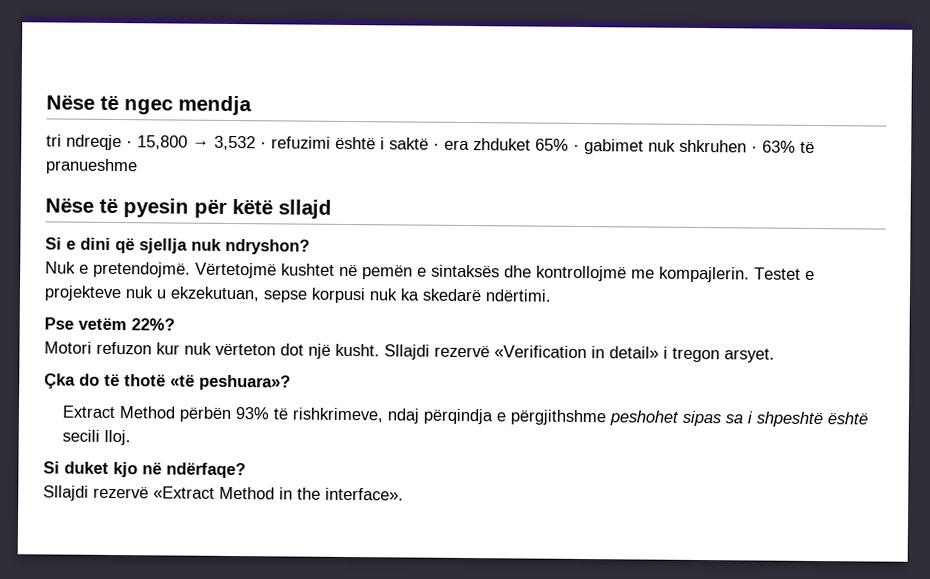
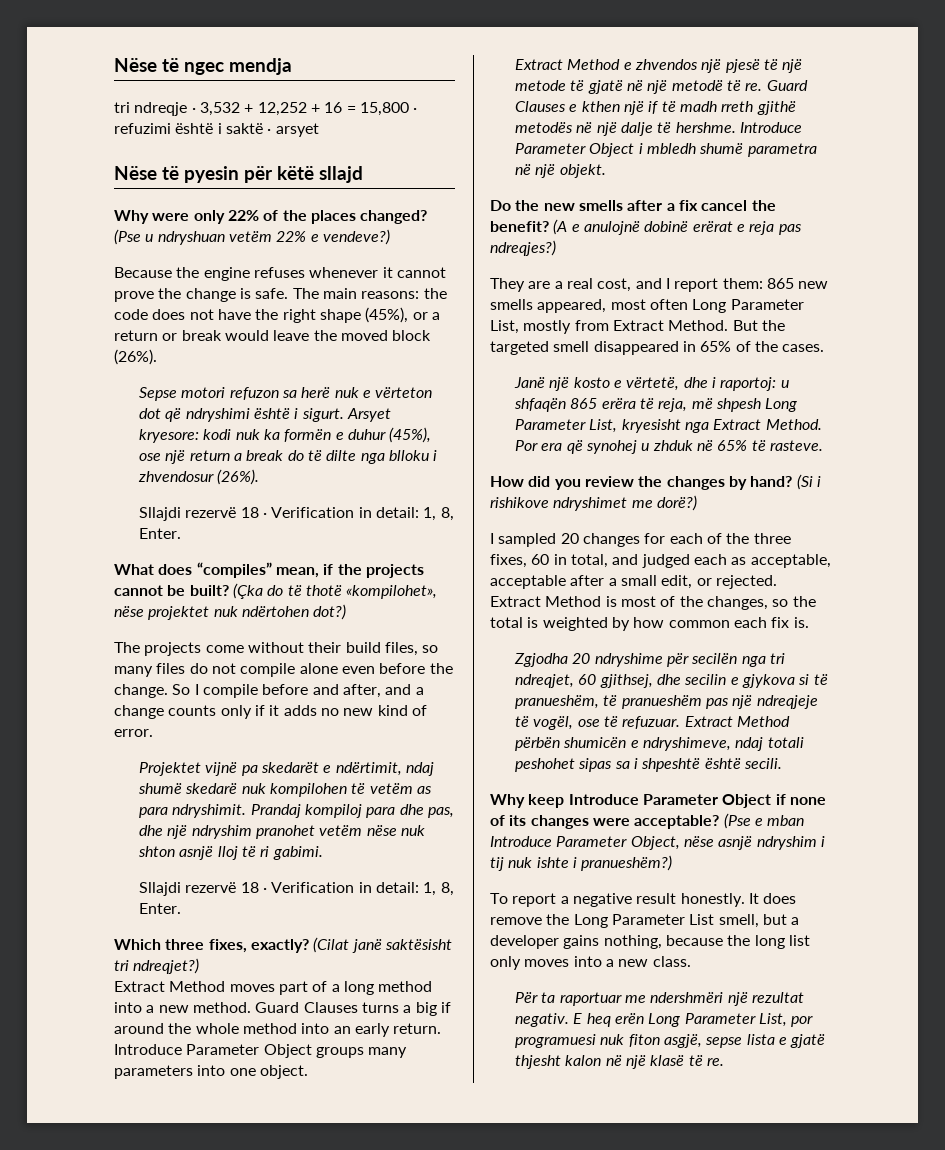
[137,135,256,151] 15,800 → 3,532 -> [199,102,409,116] 3,532 + 12,252 + 16 = 15,800
[444,138,815,155] [45,158,138,175] era zhduket 65% · gabimet nuk shkruhen · 63% të pranueshme -> [275,123,319,137] arsyet
[45,237,310,255] [45,261,815,283] [44,285,552,304] [44,317,175,331] [44,341,775,363] [44,373,291,391] [61,405,606,426] Si e dini që sjellja nuk ndryshon? // Nuk e pretendojmë. Vërtetojmë kushtet në pemën e sintaksës dhe kontrollojmë me kompajlerin. Testet e projekteve nuk u ekzekutuan, sepse korpusi nuk ka skedarë ndërtimi. // Pse vetëm 22%? // Motori refuzon kur nuk vërteton dot një kusht. Sllajdi rezervë «Verification in detail» i tregon arsyet. // Çka do të thotë «të peshuara»? // Extract Method përbën 93% të rishkrimeve, ndaj përqindja e përgjithshme -> [114,210,428,224] [114,229,390,245] [114,267,446,281] [114,288,447,302] [114,307,440,323] [114,330,432,341] [114,349,157,365] [139,387,433,401] [139,408,391,422] [139,427,432,443] [139,450,438,464] [138,469,260,485] [139,507,454,521] [139,528,182,539] [114,562,424,578] [114,583,438,599] [114,604,347,620] [114,642,439,656] [114,663,453,677] [114,684,424,698] [114,705,427,719] [114,729,153,737] [139,762,434,776] [138,783,432,797] [139,804,454,818] [139,825,425,839] [138,846,323,860] [139,882,454,896] [139,903,182,914] [114,937,452,953] [114,958,200,974] [114,981,433,995] [114,1002,451,1016] [114,1023,442,1037] [114,1044,408,1058] [114,1065,308,1079] [515,59,803,73] [515,80,808,94] [515,101,796,115] [515,122,802,136] [515,143,817,157] [515,164,606,178] [490,200,776,211] [490,219,802,235] [490,240,556,256] [490,278,829,292] [490,299,804,313] [490,320,785,334] [490,341,825,355] [514,377,789,391] [514,398,798,412] [515,419,822,433] [515,440,823,454] [490,474,821,490] [490,495,697,511] [490,533,791,547] [490,554,831,568] [490,575,777,589] [490,596,816,610] [490,617,809,631] [514,653,785,667] [515,674,828,688] [515,695,818,709] [515,716,790,730] [515,737,804,751] Why were only 22% of the places changed? (Pse u ndryshuan vetëm 22% e vendeve?) // Because the engine refuses whenever it cannot prove the change is safe. The main reasons: the code does not have the right shape (45%), or a return or break would leave the moved block (26%). // Sepse motori refuzon sa herë nuk e vërteton dot që ndryshimi është i sigurt. Arsyet kryesore: kodi nuk ka formën e duhur (45%), ose një return a break do të dilte nga blloku i zhvendosur (26%). // Sllajdi rezervë 18 · Verification in detail: 1, 8, Enter. // What does “compiles” mean, if the projects cannot be built? (Çka do të thotë «kompilohet», nëse projektet nuk ndërtohen dot?) // The projects come without their build files, so many files do not compile alone even before the change. So I compile before and after, and a change counts only if it adds no new kind of error. // Projektet vijnë pa skedarët e ndërtimit, ndaj shumë skedarë nuk kompilohen të vetëm as para ndryshimit. Prandaj kompiloj para dhe pas, dhe një ndryshim pranohet vetëm nëse nuk shton asnjë lloj të ri gabimi. // Sllajdi rezervë 18 · Verification in detail: 1, 8, Enter. // Which three fixes, exactly? (Cilat janë saktësisht tri ndreqjet?) // Extract Method moves part of a long method into a new method. Guard Clauses turns a big if around the whole method into an early return. Introduce Parameter Object groups many parameters into one object. // Extract Method e zhvendos një pjesë të një metode të gjatë në një metodë të re. Guard Clauses e kthen një if të madh rreth gjithë metodës në një dalje të hershme. Introduce Parameter Object i mbledh shumë parametra në një objekt. // Do the new smells after a fix cancel the benefit? (A e anulojnë dobinë erërat e reja pas ndreqjes?) // They are a real cost, and I report them: 865 new smells appeared, most often Long Parameter List, mostly from Extract Method. But the targeted smell disappeared in 65% of the cases. // Janë një kosto e vërtetë, dhe i raportoj: u shfaqën 865 erëra të reja, më shpesh Long Parameter List, kryesisht nga Extract Method. Por era që synohej u zhduk në 65% të rasteve. // How did you review the changes by hand? (Si i rishikove ndryshimet me dorë?) // I sampled 20 changes for each of the three fixes, 60 in total, and judged each as acceptable, acceptable after a small edit, or rejected. Extract Method is most of the changes, so the total is weighted by how common each fix is. // Zgjodha 20 ndryshime për secilën nga tri ndreqjet, 60 gjithsej, dhe secilin e gjykova si të pranueshëm, të pranueshëm pas një ndreqjeje të vogël, ose të refuzuar. Extract Method përbën shumicën e ndryshimeve, ndaj totali
[61,429,131,446] [43,461,246,479] [43,485,404,501] secili lloj. // Si duket kjo në ndërfaqe? // Sllajdi rezervë «Extract Method in the interface». -> [743,758,782,769] [490,794,826,808] [490,813,805,829] [490,836,825,850] [490,855,673,871] [490,893,797,907] [490,914,800,928] [490,935,810,949] [490,956,691,970] [515,992,804,1006] [515,1013,814,1027] [515,1034,826,1048] [515,1055,724,1069] secili. // Why keep Introduce Parameter Object if none of its changes were acceptable? (Pse e mban Introduce Parameter Object, nëse asnjë ndryshim i tij nuk ishte i pranueshëm?) // To report a negative result honestly. It does remove the Long Parameter List smell, but a developer gains nothing, because the long list only moves into a new class. // Për ta raportuar me ndershmëri një rezultat negativ. E heq erën Long Parameter List, por programuesi nuk fiton asgjë, sepse lista e gjatë thjesht kalon në një klasë të re.

